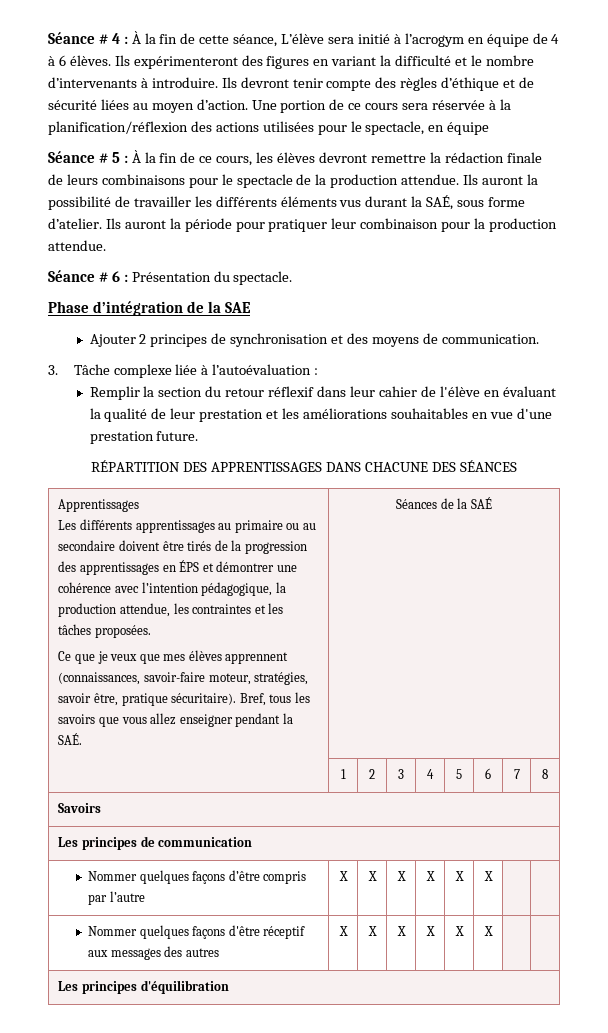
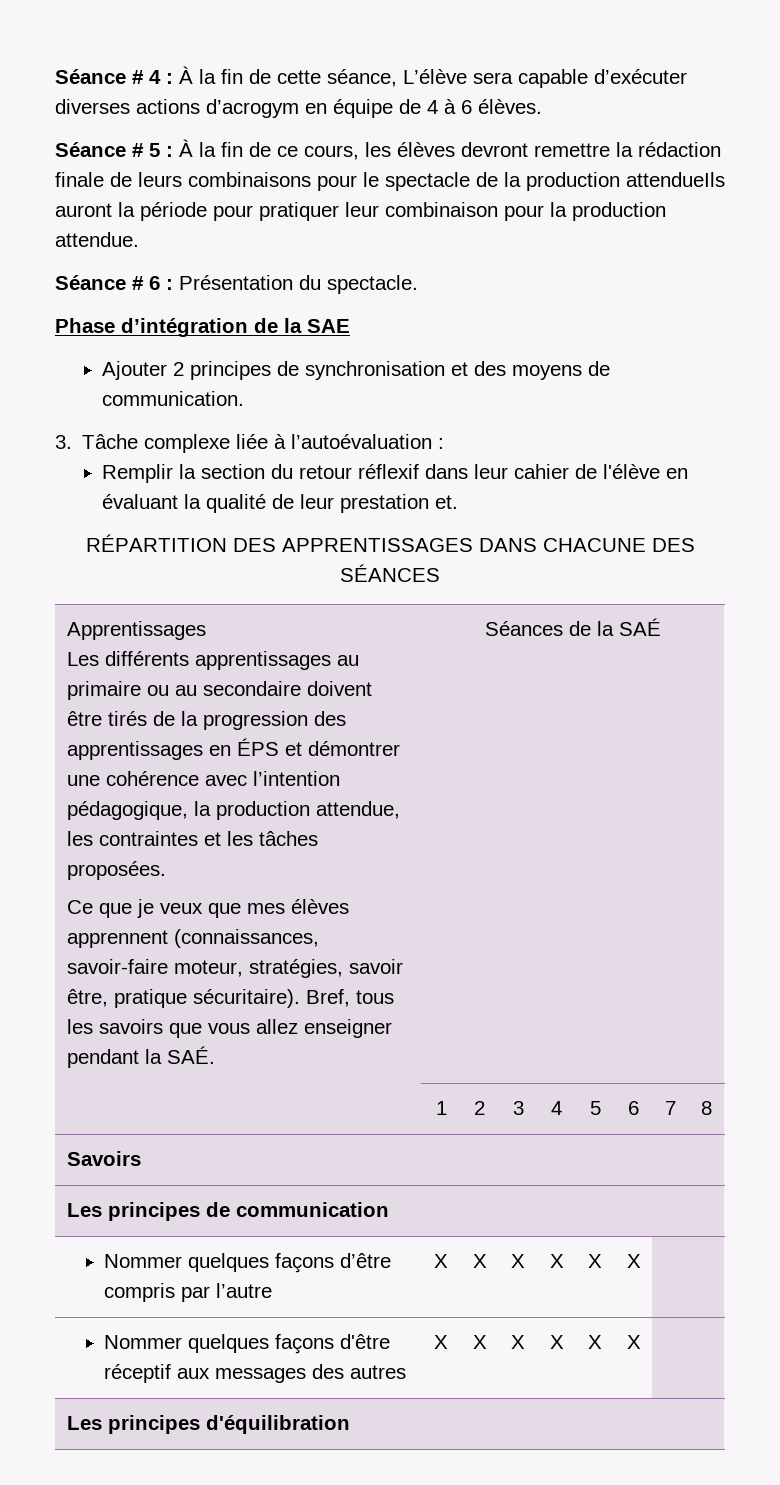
[357,33,464,47] initié à l’acrogym -> [518,69,687,88] [55,99,299,118] capable d’exécuter diverses actions d’acrogym
[114,55,534,69] [48,77,535,91] [48,99,511,113] [48,121,490,135] Ils expérimenteront des figures en variant la difficulté et le nombre d’intervenants à introduire. Ils devront tenir compte des règles d’éthique et de sécurité liées au moyen d’action. Une portion de ce cours sera réservée à la planification/réflexion des actions utilisées pour le spectacle, en équipe -> (542, 106) none
[401,174,538,185] [48,195,526,210] [48,218,121,229] attendue. Ils auront la possibilité de travailler les différents éléments vus durant la SAÉ, sous forme d’atelier. Ils -> [626,172,725,187] attendueIls
[266,408,552,419] [89,431,199,444] et les améliorations souhaitables en vue d'une prestation future. -> [435,495,459,509] et.

